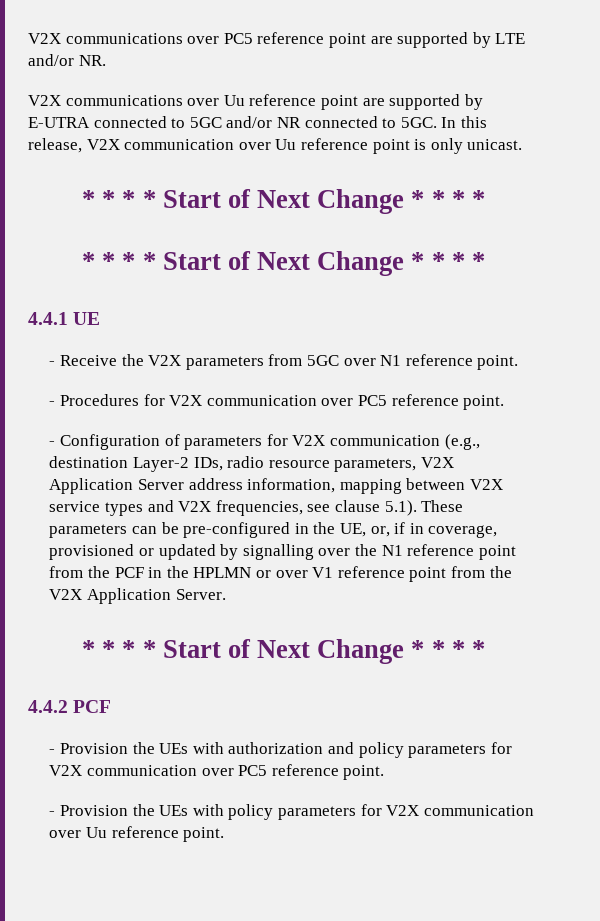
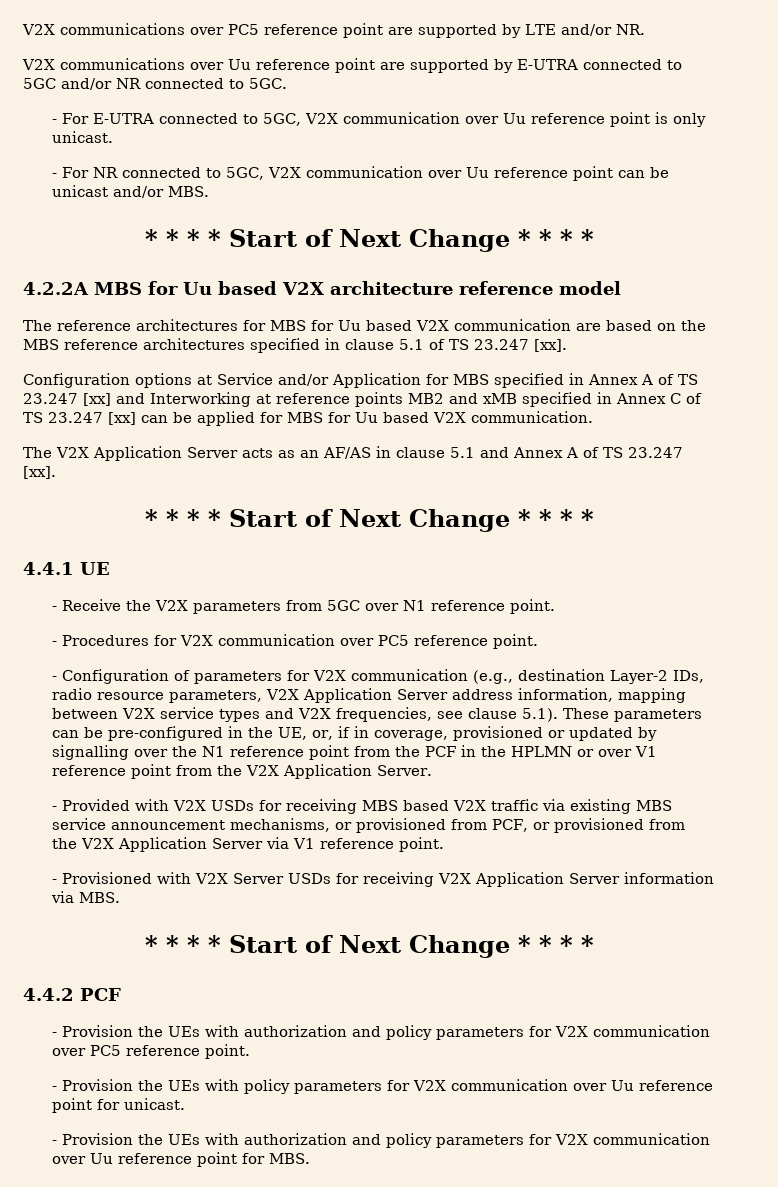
[441,116,487,128] [28,138,82,153] In this release, -> [52,113,302,126] // - For E-UTRA connected to 5GC,
(523, 144) none -> [52,166,670,181] [52,185,210,198] // - For NR connected to 5GC, V2X communication over Uu reference point can be unicast and/or MBS.
(485, 199) none -> [23,281,621,295] [23,319,706,331] [23,338,567,353] [23,373,698,388] [23,392,702,407] [23,411,593,426] [23,446,683,461] [23,466,56,479] // 4.2.2A MBS for Uu based V2X architecture reference model // The reference architectures for MBS for Uu based V2X communication are based on the MBS reference architectures specified in clause 5.1 of TS 23.247 [xx]. // Configuration options at Service and/or Application for MBS specified in Annex A of TS 23.247 [xx] and Interworking at reference points MB2 and xMB specified in Annex C of TS 23.247 [xx] can be applied for MBS for Uu based V2X communication. // The V2X Application Server acts as an AF/AS in clause 5.1 and Annex A of TS 23.247 [xx].
(226, 594) none -> [52,799,673,814] [52,818,686,833] [52,837,445,852] [52,872,715,887] [51,891,121,903] // - Provided with V2X USDs for receiving MBS based V2X traffic via existing MBS service announcement mechanisms, or provisioned from PCF, or provisioned from the V2X Application Server via V1 reference point. // - Provisioned with V2X Server USDs for receiving V2X Application Server information via MBS.
[183,827,225,842] point. -> [52,1098,186,1113] [52,1133,711,1148] [52,1152,311,1167] point for unicast. // - Provision the UEs with authorization and policy parameters for V2X communication over Uu reference point for MBS.

